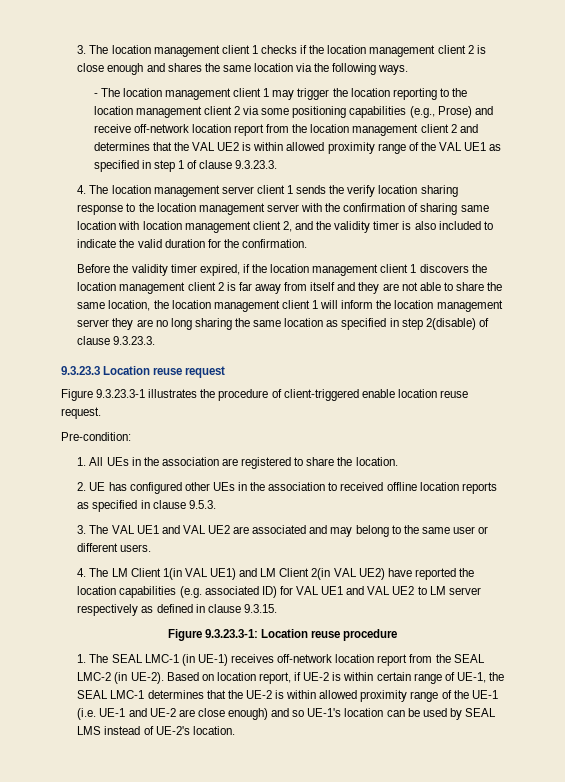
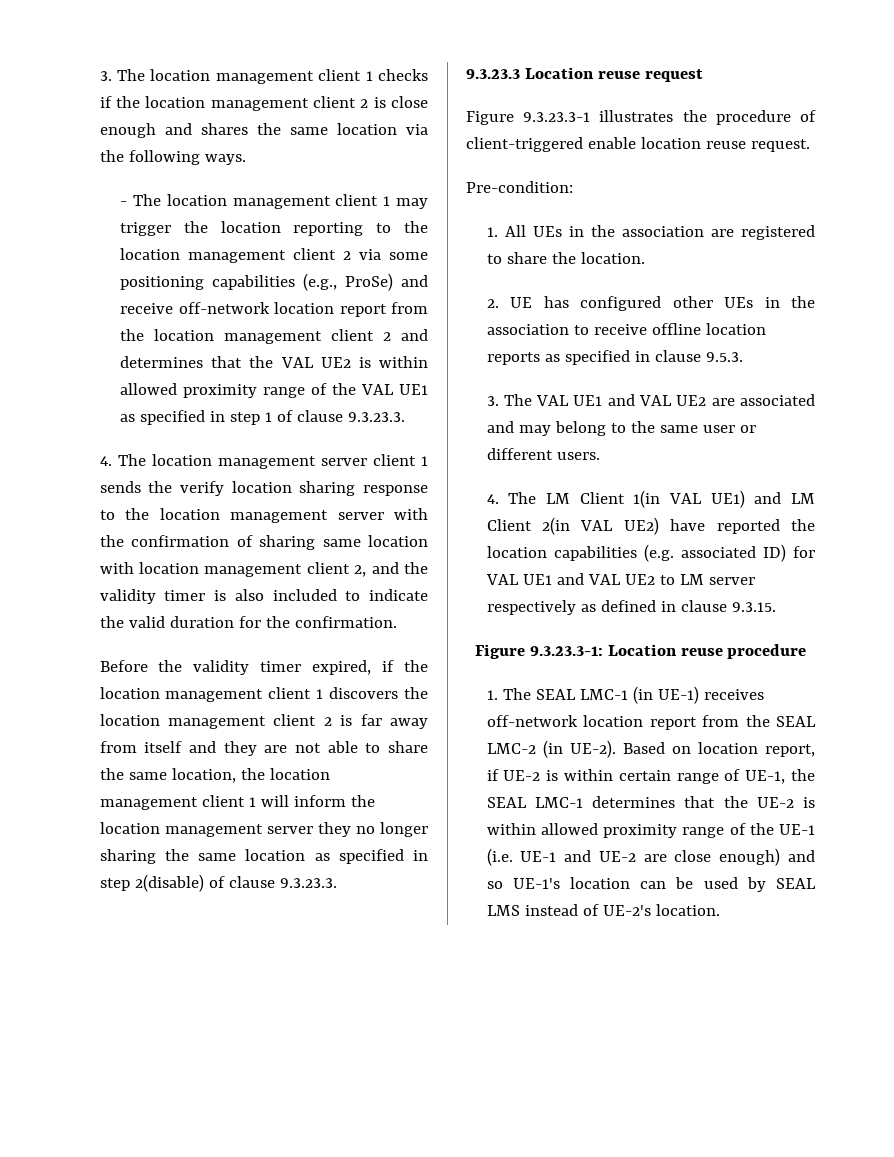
[437,106,472,118] Prose) -> [345,273,394,291] ProSe)
[136,318,192,330] are no long -> [355,822,428,837] no longer
[340,482,384,491] received -> [593,324,647,335] receive

